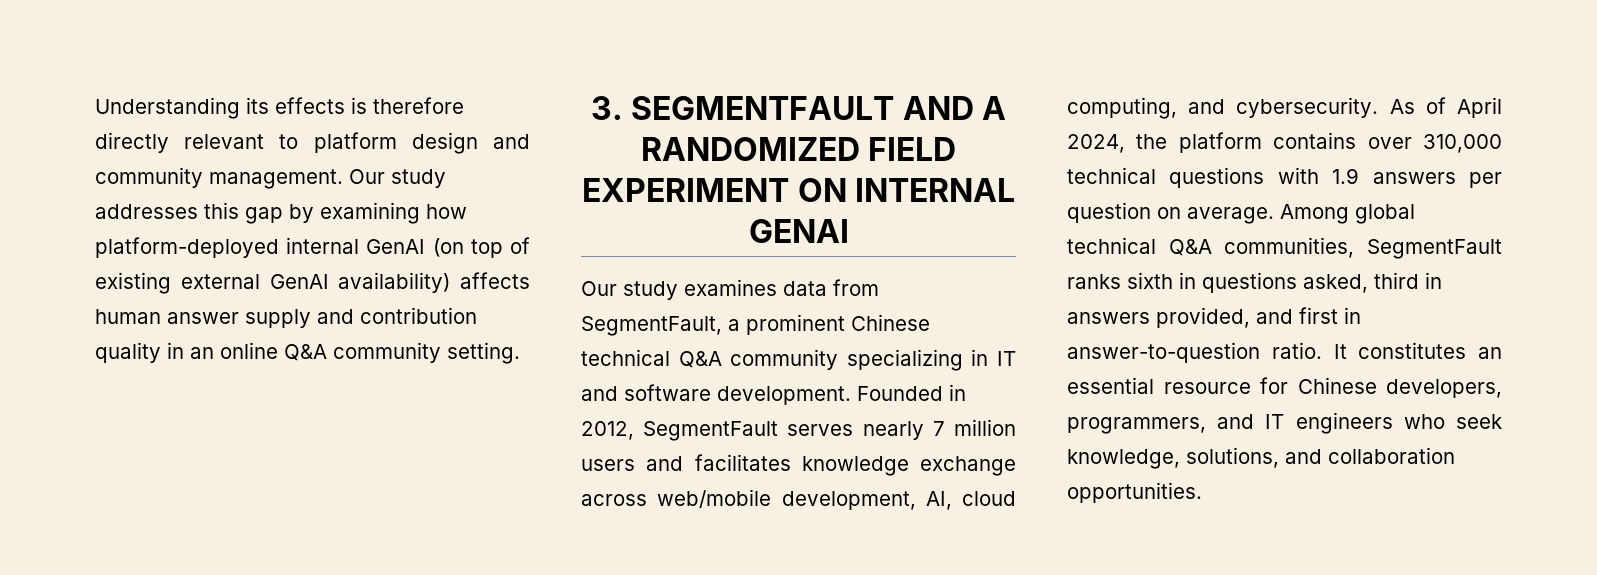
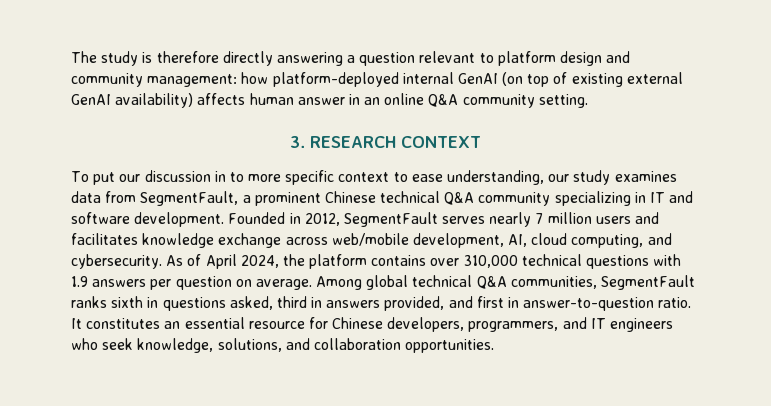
[95,97,464,119] [95,132,169,153] Understanding its effects is therefore directly -> [71,51,416,66] The study is therefore directly answering a question
[209,169,446,189] [95,202,420,224] management. Our study addresses this gap by examining -> [147,74,238,87] management:
[245,307,477,328] [95,342,161,363] supply and contribution quality -> (345, 101) none
[631,96,1007,120] [640,137,957,161] [581,178,1016,202] [748,219,849,243] [581,281,617,296] SEGMENTFAULT AND A RANDOMIZED FIELD EXPERIMENT ON INTERNAL GENAI // Our -> [310,136,481,148] [71,170,570,185] RESEARCH CONTEXT // To put our discussion in to more specific context to ease understanding, our

